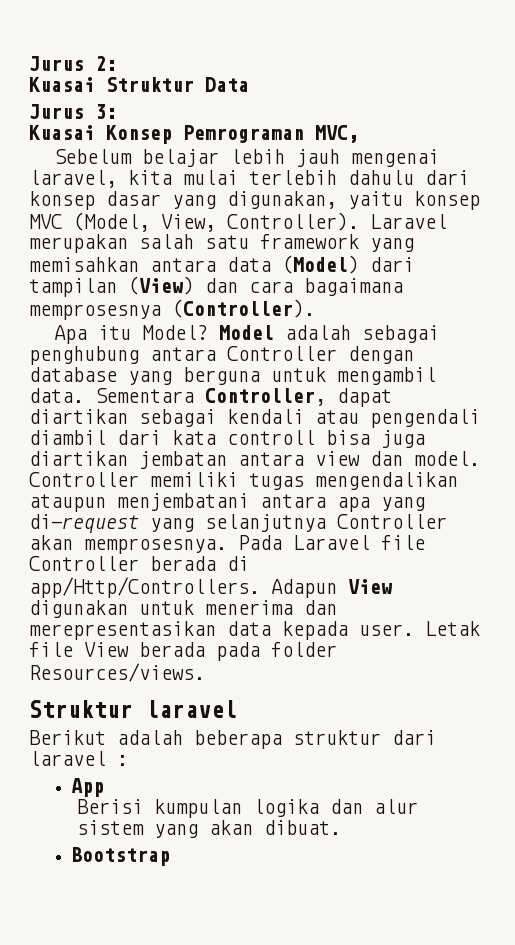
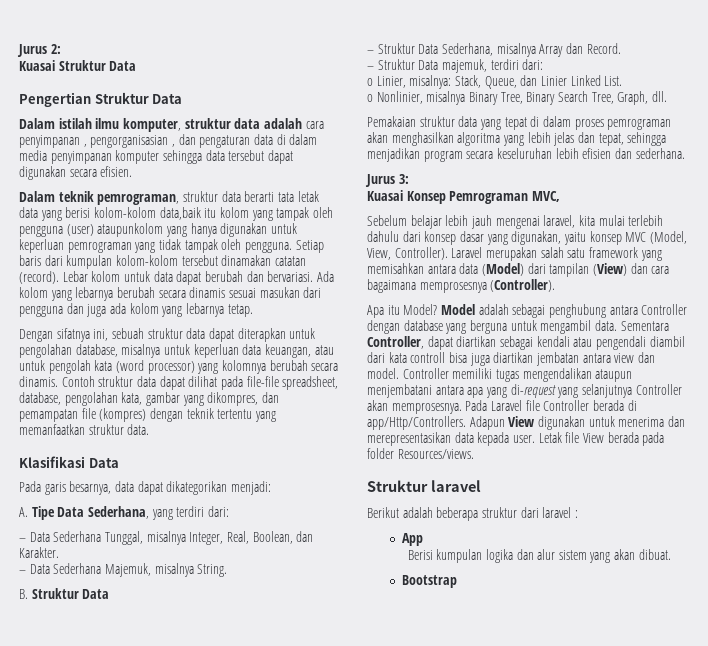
(249, 84) none -> [19,92,183,107] [19,118,324,132] [19,134,318,148] [19,150,293,164] [19,166,133,180] [19,191,319,205] [19,207,333,221] [19,223,297,237] [19,239,324,253] [19,255,306,269] [19,271,334,285] [19,287,322,301] [19,303,253,317] [19,328,316,342] [19,344,334,358] [19,360,339,374] [19,376,339,390] [19,392,279,406] [19,408,276,422] [19,424,150,435] [19,456,119,468] [19,481,271,495] [19,506,229,520] [19,531,314,545] [19,547,59,558] [19,563,228,577] [19,588,110,599] [367,43,621,57] [367,59,544,73] [367,75,623,89] [367,91,667,105] [367,116,672,130] [367,132,667,146] [367,148,685,162] // Pengertian Struktur Data // Dalam istilah ilmu komputer, struktur data adalah cara penyimpanan , pengorganisasian , dan pengaturan data di dalam media penyimpanan komputer sehingga data tersebut dapat digunakan secara efisien. // Dalam teknik pemrograman, struktur data berarti tata letak data yang berisi kolom-kolom data,baik itu kolom yang tampak oleh pengguna (user) ataupunkolom yang hanya digunakan untuk keperluan pemrograman yang tidak tampak oleh pengguna. Setiap baris dari kumpulan kolom-kolom tersebut dinamakan catatan (record). Lebar kolom untuk data dapat berubah dan bervariasi. Ada kolom yang lebarnya berubah secara dinamis sesuai masukan dari pengguna dan juga ada kolom yang lebarnya tetap. // Dengan sifatnya ini, sebuah struktur data dapat diterapkan untuk pengolahan database, misalnya untuk keperluan data keuangan, atau untuk pengolah kata (word processor) yang kolomnya berubah secara dinamis. Contoh struktur data dapat dilihat pada file-file spreadsheet, database, pengolahan kata, gambar yang dikompres, dan pemampatan file (kompres) dengan teknik tertentu yang memanfaatkan struktur data. // Klasifikasi Data // Pada garis besarnya, data dapat dikategorikan menjadi: // A. Tipe Data Sederhana, yang terdiri dari: // – Data Sederhana Tunggal, misalnya Integer, Real, Boolean, dan Karakter. // – Data Sederhana Majemuk, misalnya String. // B. Struktur Data // – Struktur Data Sederhana, misalnya Array dan Record. // – Struktur Data majemuk, terdiri dari: // o Linier, misalnya: Stack, Queue, dan Linier Linked List. // o Nonlinier, misalnya Binary Tree, Binary Search Tree, Graph, dll. // Pemakaian struktur data yang tepat di dalam proses pemrograman akan menghasilkan algoritma yang lebih jelas dan tepat, sehingga menjadikan program secara keseluruhan lebih efisien dan sederhana.

